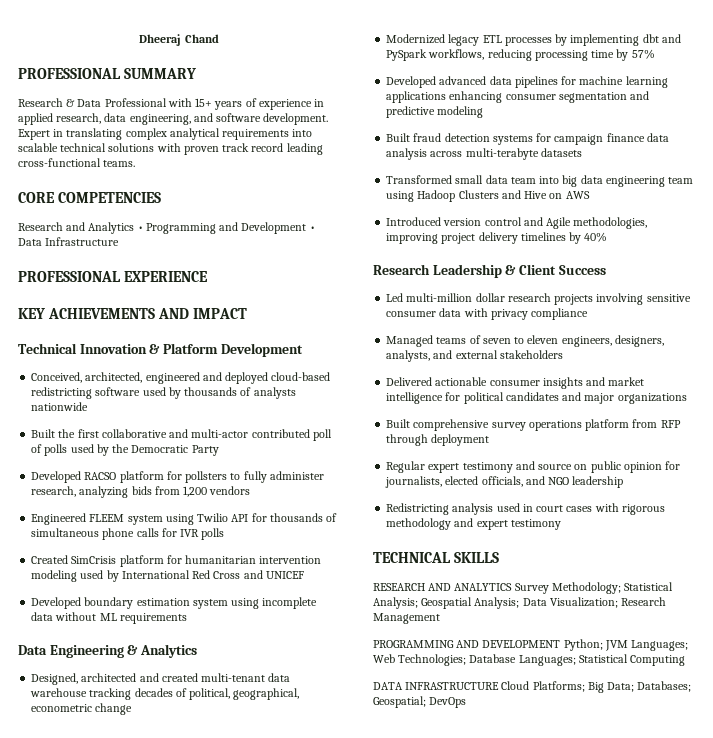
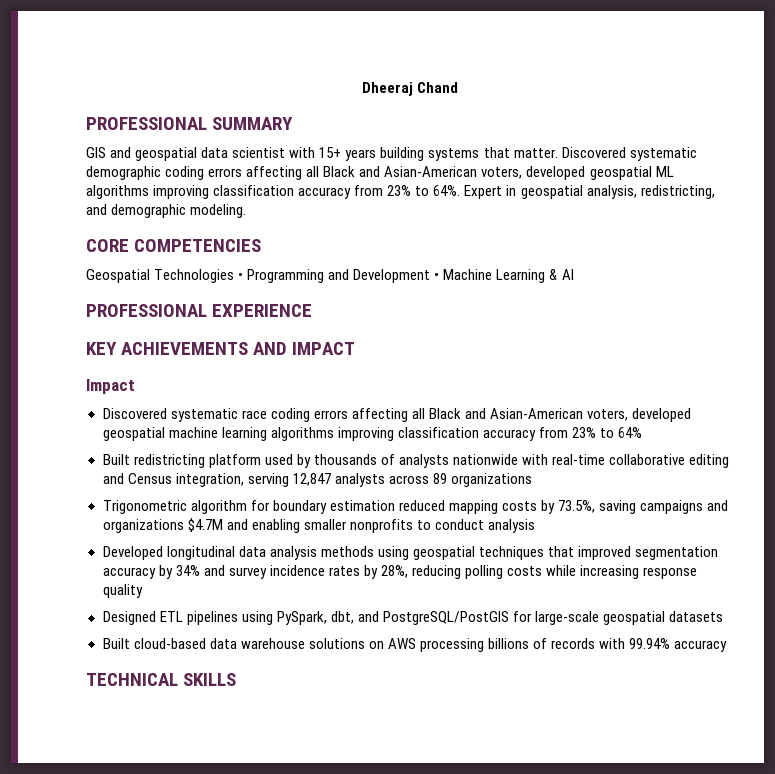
[18,98,325,110] [18,113,329,125] [18,128,313,140] [18,143,323,155] [18,158,136,167] Research & Data Professional with 15+ years of experience in applied research, data engineering, and software development. Expert in translating complex analytical requirements into scalable technical solutions with proven track record leading cross-functional teams. -> [86,147,697,161] [86,166,674,180] [86,185,715,199] [86,204,247,218] GIS and geospatial data scientist with 15+ years building systems that matter. Discovered systematic demographic coding errors affecting all Black and Asian-American voters, developed geospatial ML algorithms improving classification accuracy from 23% to 64%. Expert in geospatial analysis, redistricting, and demographic modeling.
[18,222,135,234] Research and Analytics -> [86,269,235,283] Geospatial Technologies
[18,237,120,246] Data Infrastructure -> [443,269,574,283] Machine Learning & AI
[18,343,303,357] [31,372,331,384] [31,387,141,399] Technical Innovation & Platform Development // Conceived, architected, engineered and deployed cloud-based redistricting software -> [86,379,135,394] [102,408,692,422] [102,427,642,441] [102,454,261,468] Impact // Discovered systematic race coding errors affecting all Black and Asian-American voters, developed geospatial machine learning algorithms improving classification accuracy from 23% to 64% // Built redistricting platform
[31,429,332,441] [31,444,219,456] [31,471,324,483] [31,486,251,498] [31,513,338,525] [31,528,225,540] [31,555,322,567] [31,570,304,582] [31,597,318,609] [31,612,187,624] [18,644,197,658] [31,673,291,685] [30,688,300,700] [31,703,133,715] [386,34,681,46] [386,49,655,61] [386,76,668,88] [386,91,650,103] [386,106,484,118] [386,133,669,145] [386,148,582,160] [386,175,694,187] [386,190,590,202] [386,217,648,229] [386,232,608,244] [373,264,606,278] [386,293,691,305] [386,308,589,320] [386,335,664,347] [386,350,563,362] [386,377,645,389] [386,392,687,404] [386,419,681,431] [386,434,490,446] [386,461,681,473] [385,476,624,488] [386,503,665,515] [386,518,561,530] [373,552,500,563] [373,582,674,594] [373,597,667,609] [373,613,440,624] [373,639,689,651] [373,654,686,666] [373,681,692,693] [373,696,467,708] // Built the first collaborative and multi-actor contributed poll of polls used by the Democratic Party // Developed RACSO platform for pollsters to fully administer research, analyzing bids from 1,200 vendors // Engineered FLEEM system using Twilio API for thousands of simultaneous phone calls for IVR polls // Created SimCrisis platform for humanitarian intervention modeling used by International Red Cross and UNICEF // Developed boundary estimation system using incomplete data without ML requirements // Data Engineering & Analytics // Designed, architected and created multi-tenant data warehouse tracking decades of political, geographical, econometric change // Modernized legacy ETL processes by implementing dbt and PySpark workflows, reducing processing time by 57% // Developed advanced data pipelines for machine learning applications enhancing consumer segmentation and predictive modeling // Built fraud detection systems for campaign finance data analysis across multi-terabyte datasets // Transformed small data team into big data engineering team using Hadoop Clusters and Hive on AWS // Introduced version control and Agile methodologies, improving project delivery timelines by 40% // Research Leadership & Client Success // Led multi-million dollar research projects involving sensitive consumer data with privacy compliance // Managed teams of seven to eleven engineers, designers, analysts, and external stakeholders // Delivered actionable consumer insights and market intelligence for political candidates and major organizations // Built comprehensive survey operations platform from RFP through deployment // Regular expert testimony and source on public opinion for journalists, elected officials, and NGO leadership // Redistricting analysis used in court cases with rigorous methodology and expert testimony // TECHNICAL SKILLS // RESEARCH AND ANALYTICS Survey Methodology; Statistical Analysis; Geospatial Analysis; Data Visualization; Research Management // PROGRAMMING AND DEVELOPMENT Python; JVM Languages; Web Technologies; Database Languages; Statistical Computing // DATA INFRASTRUCTURE Cloud Platforms; Big Data; Databases; Geospatial; DevOps -> [521,454,730,468] [102,473,532,487] [102,500,729,514] [102,518,535,533] [102,546,718,560] [102,565,698,579] [102,584,143,598] [102,611,724,625] [102,638,728,652] [86,673,237,686] with real-time collaborative editing and Census integration, serving 12,847 analysts across 89 organizations // Trigonometric algorithm for boundary estimation reduced mapping costs by 73.5%, saving campaigns and organizations $4.7M and enabling smaller nonprofits to conduct analysis // Developed longitudinal data analysis methods using geospatial techniques that improved segmentation accuracy by 34% and survey incidence rates by 28%, reducing polling costs while increasing response quality // Designed ETL pipelines using PySpark, dbt, and PostgreSQL/PostGIS for large-scale geospatial datasets // Built cloud-based data warehouse solutions on AWS processing billions of records with 99.94% accuracy // TECHNICAL SKILLS

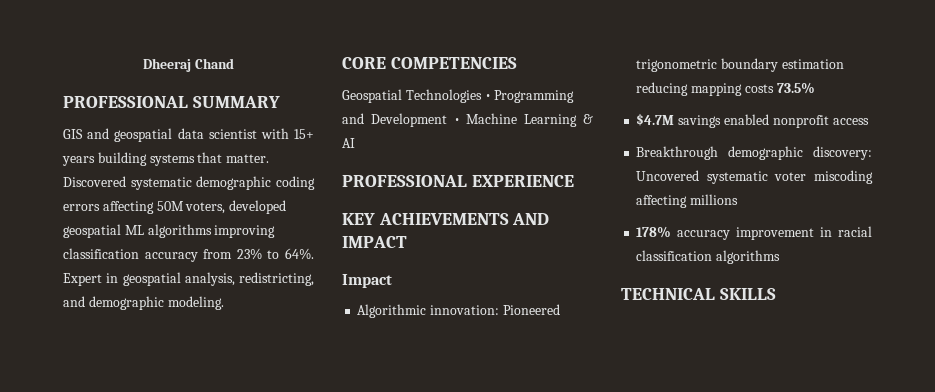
[306,166,478,177] all Black and Asian-American -> [156,201,184,211] 50M
[102,408,692,422] [102,427,642,441] [102,454,730,468] [102,473,532,487] [102,500,270,514] Discovered systematic race coding errors affecting all Black and Asian-American voters, developed geospatial machine learning algorithms improving classification accuracy from 23% to 64% // Built redistricting platform used by thousands of analysts nationwide with real-time collaborative editing and Census integration, serving 12,847 analysts across 89 organizations // Trigonometric algorithm for -> [357,304,560,318] [636,59,718,72] Algorithmic innovation: Pioneered trigonometric
[398,500,445,511] reduced -> [636,82,689,96] reducing
[540,500,729,514] [102,518,535,533] [102,546,718,560] [102,565,698,579] [102,584,143,598] [102,611,724,625] [102,638,728,652] by 73.5%, saving campaigns and organizations $4.7M and enabling smaller nonprofits to conduct analysis // Developed longitudinal data analysis methods using geospatial techniques that improved segmentation accuracy by 34% and survey incidence rates by 28%, reducing polling costs while increasing response quality // Designed ETL pipelines using PySpark, dbt, and PostgreSQL/PostGIS for large-scale geospatial datasets // Built cloud-based data warehouse solutions on AWS processing billions of records with 99.94% accuracy -> [776,82,815,94] [636,113,869,128] [636,146,872,160] [636,170,873,184] [636,194,739,208] [636,226,872,240] [636,250,781,264] 73.5% // $4.7M savings enabled nonprofit access // Breakthrough demographic discovery: Uncovered systematic voter miscoding affecting millions // 178% accuracy improvement in racial classification algorithms

